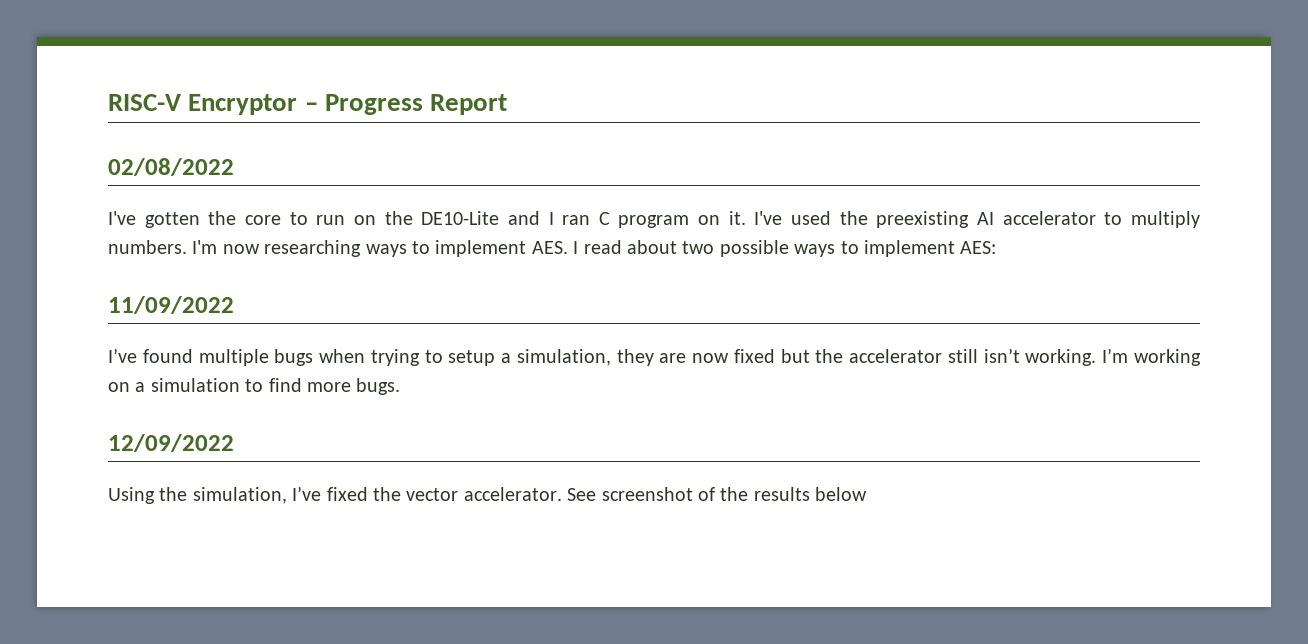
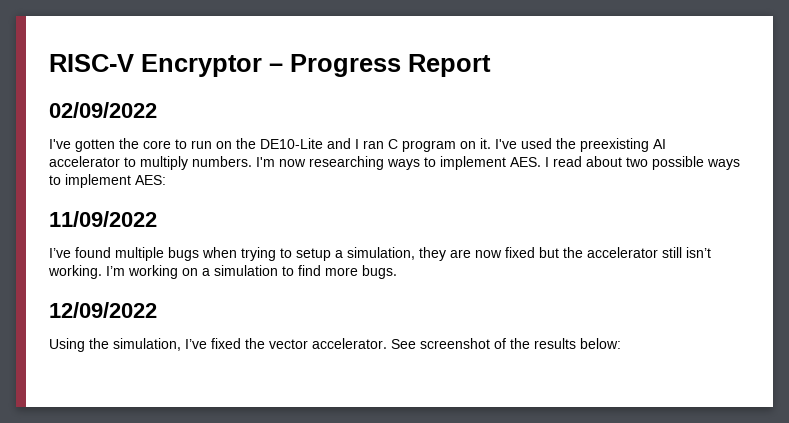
[108,158,234,176] 02/08/2022 -> [49,102,157,118] 02/09/2022
[815,487,868,501] below -> [580,338,621,349] below:

